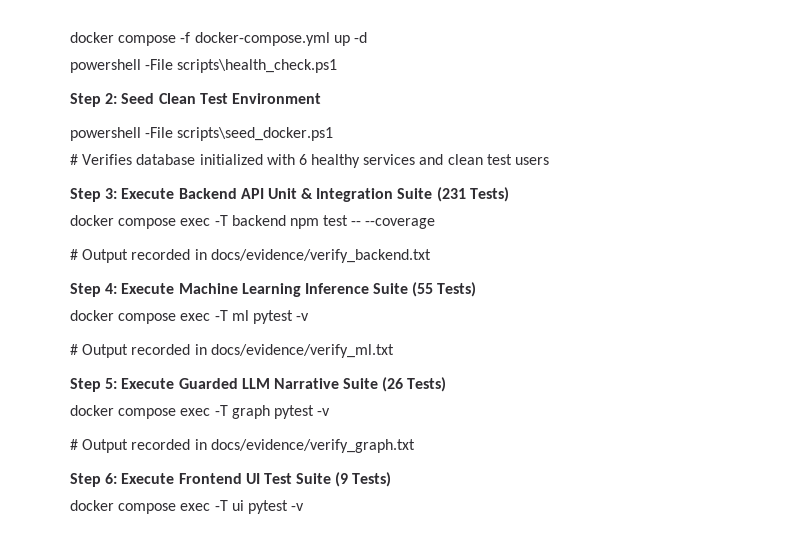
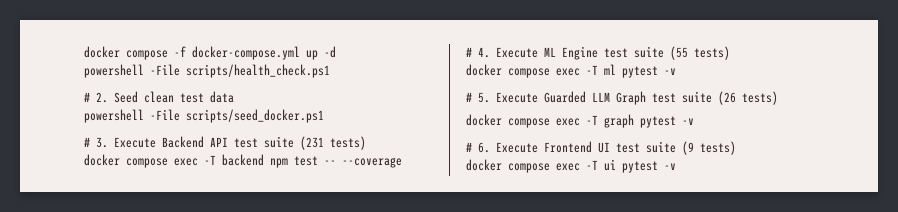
[177,59,338,73] [70,93,321,107] [70,127,334,141] [70,154,550,168] [70,187,509,202] scripts\health_check.ps1 // Step 2: Seed Clean Test Environment // powershell -File scripts\seed_docker.ps1 // # Verifies database initialized with 6 healthy services and clean test users // Step 3: Execute Backend API Unit & Integration Suite (231 Tests) -> [186,64,330,78] [84,91,234,103] [84,109,324,123] [84,136,366,150] scripts/health_check.ps1 // # 2. Seed clean test data // powershell -File scripts/seed_docker.ps1 // # 3. Execute Backend API test suite (231 tests)
[82,249,431,263] [70,282,477,297] Output recorded in docs/evidence/verify_backend.txt // Step 4: Execute Machine Learning Inference Suite (55 Tests) -> [478,46,730,60] 4. Execute ML Engine test suite (55 tests)
[82,344,394,358] [70,377,447,392] Output recorded in docs/evidence/verify_ml.txt // Step 5: Execute Guarded LLM Narrative Suite (26 Tests) -> [478,91,778,105] 5. Execute Guarded LLM Graph test suite (26 tests)
[82,439,415,453] [70,472,392,487] Output recorded in docs/evidence/verify_graph.txt // Step 6: Execute Frontend UI Test Suite (9 Tests) -> [478,141,736,155] 6. Execute Frontend UI test suite (9 tests)

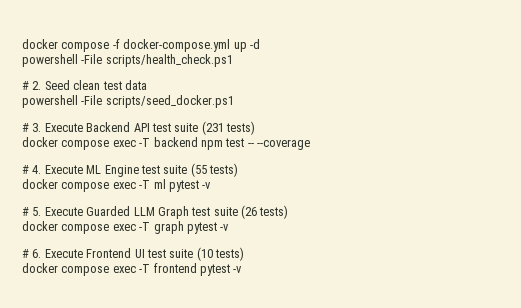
[682,141,736,155] [466,159,616,173] (9 tests) // docker compose exec -T ui -> [196,247,244,261] [22,263,197,276] (10 tests) // docker compose exec -T frontend

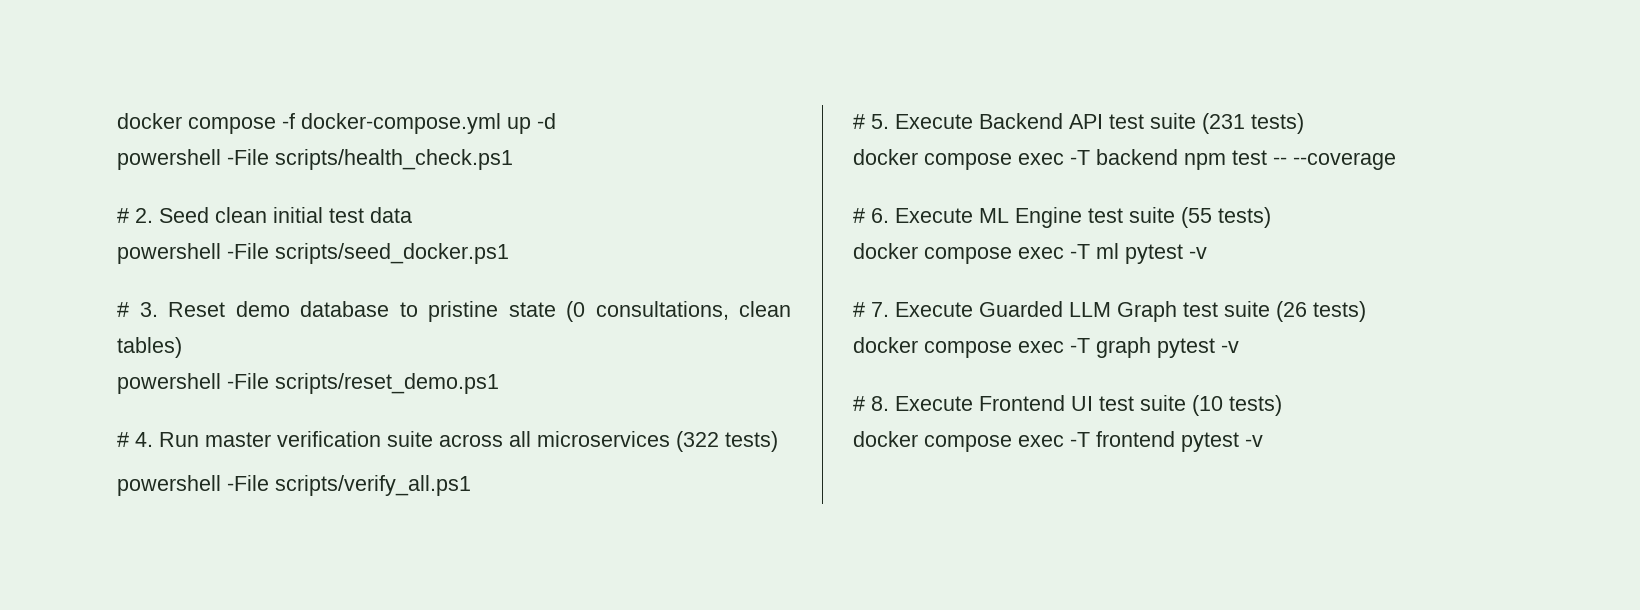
(101, 85) none -> [273,207,323,223] initial
(42, 127) none -> [168,301,791,322] [117,337,182,358] [117,373,499,394] [117,431,778,452] [117,475,471,496] [853,114,889,129] Reset demo database to pristine state (0 consultations, clean tables) // powershell -File scripts/reset_demo.ps1 // # 4. Run master verification suite across all microservices (322 tests) // powershell -File scripts/verify_all.ps1 // # 5.
[32,165,42,174] 4. -> [871,208,889,223] 6.
[32,207,42,216] 5. -> [871,302,889,317] 7.
[32,249,42,258] 6. -> [871,396,889,411] 8.

